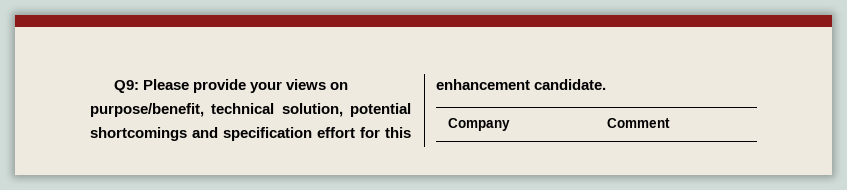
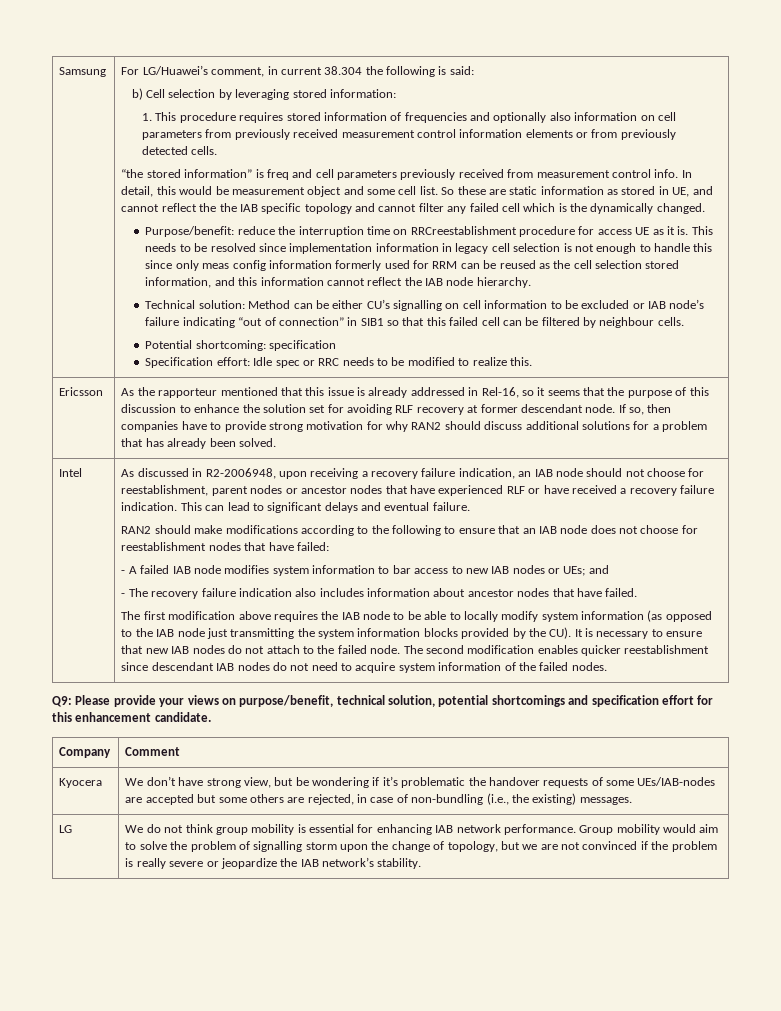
(114, 86) none -> [59,67,107,77] [121,65,474,77] [131,88,396,100] [142,112,676,123] [142,129,676,140] [142,146,218,155] [121,169,692,180] [121,186,713,197] [121,203,705,214] [145,226,713,237] [145,243,713,254] [145,260,680,271] [145,277,531,288] [145,299,705,311] [145,317,684,328] [145,340,337,351] [145,357,532,368] [59,387,104,396] [121,387,709,398] [121,404,672,415] [121,421,707,432] [121,438,276,449] [59,468,83,477] [121,468,705,479] [121,485,714,496] [121,502,470,513] [121,525,698,536] [121,542,329,551] [121,565,609,576] [121,588,638,599] [121,610,712,622] [121,627,703,639] [121,645,710,656] [121,662,607,673] Samsung | For LG/Huawei’s comment, in current 38.304 the following is said: // b) Cell selection by leveraging stored information: // 1. This procedure requires stored information of frequencies and optionally also information on cell parameters from previously received measurement control information elements or from previously detected cells. // “the stored information” is freq and cell parameters previously received from measurement control info. In detail, this would be measurement object and some cell list. So these are static information as stored in UE, and cannot reflect the the IAB specific topology and cannot filter any failed cell which is the dynamically changed. // Purpose/benefit: reduce the interruption time on RRCreestablishment procedure for access UE as it is. This needs to be resolved since implementation information in legacy cell selection is not enough to handle this since only meas config information formerly used for RRM can be reused as the cell selection stored information, and this information cannot reflect the IAB node hierarchy. // Technical solution: Method can be either CU’s signalling on cell information to be excluded or IAB node’s failure indicating “out of connection” in SIB1 so that this failed cell can be filtered by neighbour cells. // Potential shortcoming: specification // Specification effort: Idle spec or RRC needs to be modified to realize this. // Ericsson | As the rapporteur mentioned that this issue is already addressed in Rel-16, so it seems that the purpose of this discussion to enhance the solution set for avoiding RLF recovery at former descendant node. If so, then companies have to provide strong motivation for why RAN2 should discuss additional solutions for a problem that has already been solved. // Intel | As discussed in R2-2006948, upon receiving a recovery failure indication, an IAB node should not choose for reestablishment, parent nodes or ancestor nodes that have experienced RLF or have received a recovery failure indication. This can lead to significant delays and eventual failure. // RAN2 should make modifications according to the following to ensure that an IAB node does not choose for reestablishment nodes that have failed: // - A failed IAB node modifies system information to bar access to new IAB nodes or UEs; and // - The recovery failure indication also includes information about ancestor nodes that have failed. // The first modification above requires the IAB node to be able to locally modify system information (as opposed to the IAB node just transmitting the system information blocks provided by the CU). It is necessary to ensure that new IAB nodes do not attach to the failed node. The second modification enables quicker reestablishment since descendant IAB nodes do not need to acquire system information of the failed nodes. //
(670, 123) none -> [59,778,103,788] [125,776,716,788] [125,793,632,805] [59,825,73,833] [125,824,719,835] [125,841,717,852] [125,857,422,869] // Kyocera | We don’t have strong view, but be wondering if it’s problematic the handover requests of some UEs/IAB-nodes are accepted but some others are rejected, in case of non-bundling (i.e., the existing) messages. // LG | We do not think group mobility is essential for enhancing IAB network performance. Group mobility would aim to solve the problem of signalling storm upon the change of topology, but we are not convinced if the problem is really severe or jeopardize the IAB network’s stability.

